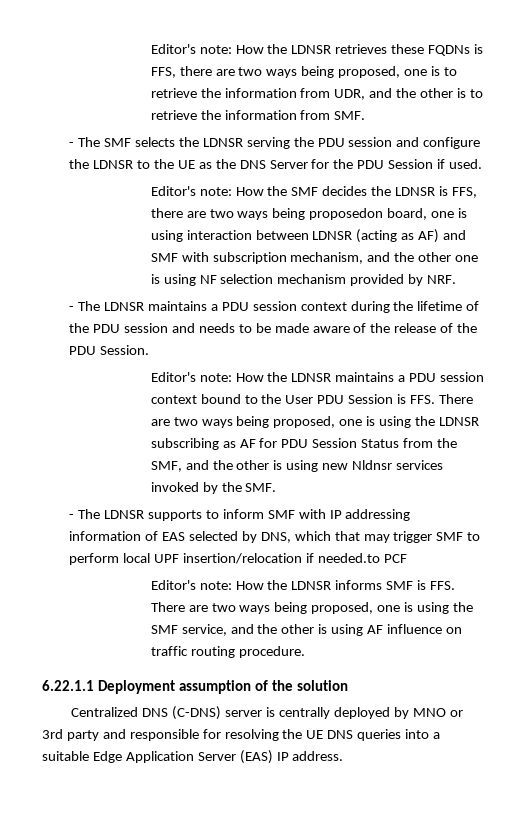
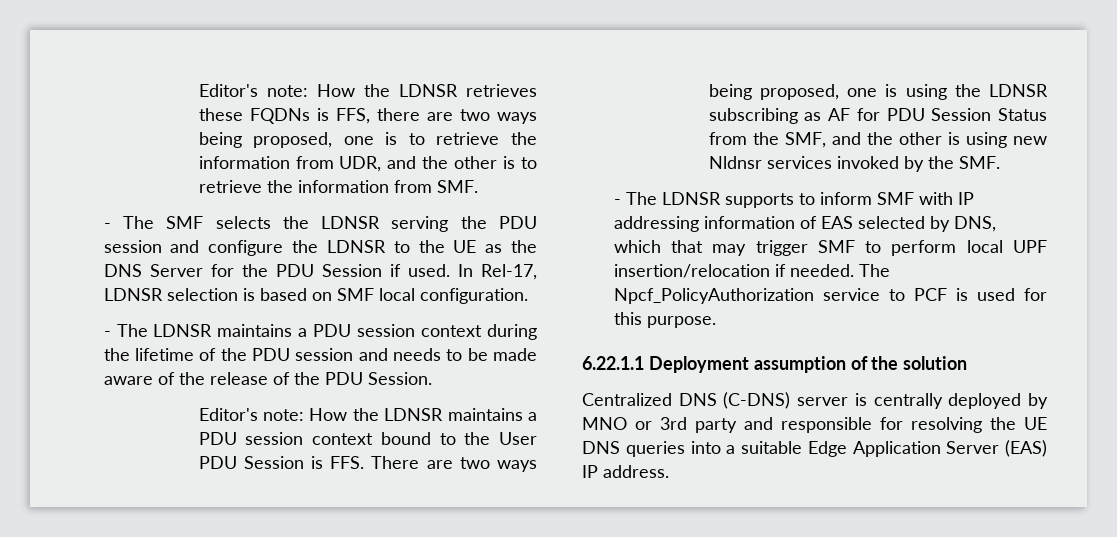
[150,186,477,198] [150,208,468,220] [150,229,467,243] [150,252,479,264] [150,274,457,286] // Editor's note: How the SMF decides the LDNSR is FFS, there are two ways being proposedon board, one is using interaction between LDNSR (acting as AF) and SMF with subscription mechanism, and the other one is using NF selection mechanism provided by NRF. -> [457,264,537,280] [103,288,528,304] In Rel-17, LDNSR selection is based on SMF local configuration.
[317,553,407,563] [150,580,456,590] [150,602,473,614] [150,624,462,636] [150,646,305,658] needed.to PCF // Editor's note: How the LDNSR informs SMF is FFS. There are two ways being proposed, one is using the SMF service, and the other is using AF influence on traffic routing procedure. -> [789,264,890,277] [613,288,1047,304] [613,312,716,328] needed. The Npcf_PolicyAuthorization service to PCF is used for this purpose.

